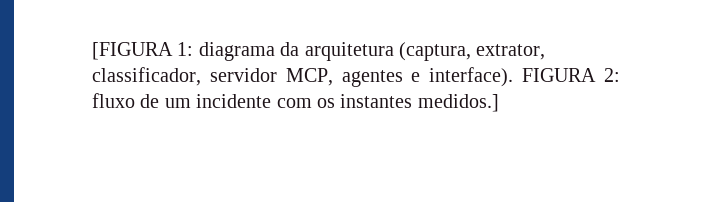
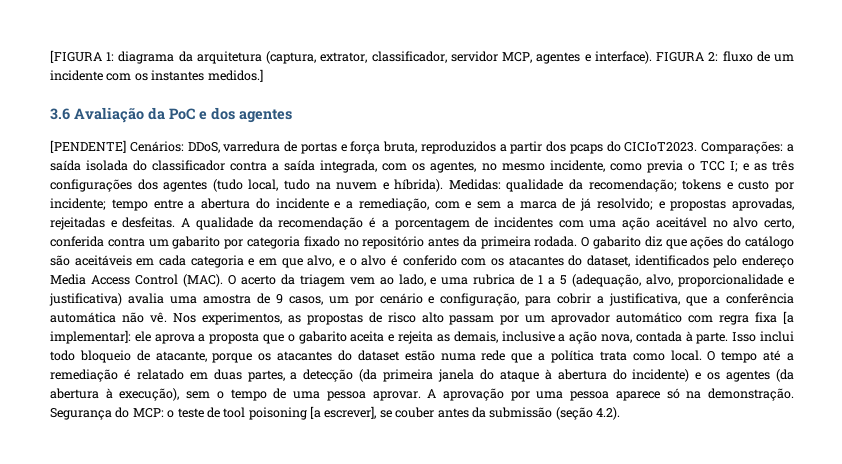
(499, 103) none -> [50,107,292,123] [50,140,794,154] [50,160,794,173] [50,179,795,192] [50,198,794,211] [50,217,794,230] [50,236,794,249] [50,255,794,268] [50,274,795,287] [49,293,795,306] [50,311,795,325] [50,330,795,344] [50,350,794,363] [50,369,794,382] [50,388,794,401] [50,406,620,420] // 3.6 Avaliação da PoC e dos agentes // [PENDENTE] Cenários: DDoS, varredura de portas e força bruta, reproduzidos a partir dos pcaps do CICIoT2023. Comparações: a saída isolada do classificador contra a saída integrada, com os agentes, no mesmo incidente, como previa o TCC I; e as três configurações dos agentes (tudo local, tudo na nuvem e híbrida). Medidas: qualidade da recomendação; tokens e custo por incidente; tempo entre a abertura do incidente e a remediação, com e sem a marca de já resolvido; e propostas aprovadas, rejeitadas e desfeitas. A qualidade da recomendação é a porcentagem de incidentes com uma ação aceitável no alvo certo, conferida contra um gabarito por categoria fixado no repositório antes da primeira rodada. O gabarito diz que ações do catálogo são aceitáveis em cada categoria e em que alvo, e o alvo é conferido com os atacantes do dataset, identificados pelo endereço Media Access Control (MAC). O acerto da triagem vem ao lado, e uma rubrica de 1 a 5 (adequação, alvo, proporcionalidade e justificativa) avalia uma amostra de 9 casos, um por cenário e configuração, para cobrir a justificativa, que a conferência automática não vê. Nos experimentos, as propostas de risco alto passam por um aprovador automático com regra fixa [a implementar]: ele aprova a proposta que o gabarito aceita e rejeita as demais, inclusive a ação nova, contada à parte. Isso inclui todo bloqueio de atacante, porque os atacantes do dataset estão numa rede que a política trata como local. O tempo até a remediação é relatado em duas partes, a detecção (da primeira janela do ataque à abertura do incidente) e os agentes (da abertura à execução), sem o tempo de uma pessoa aprovar. A aprovação por uma pessoa aparece só na demonstração. Segurança do MCP: o teste de tool poisoning [a escrever], se couber antes da submissão (seção 4.2).

